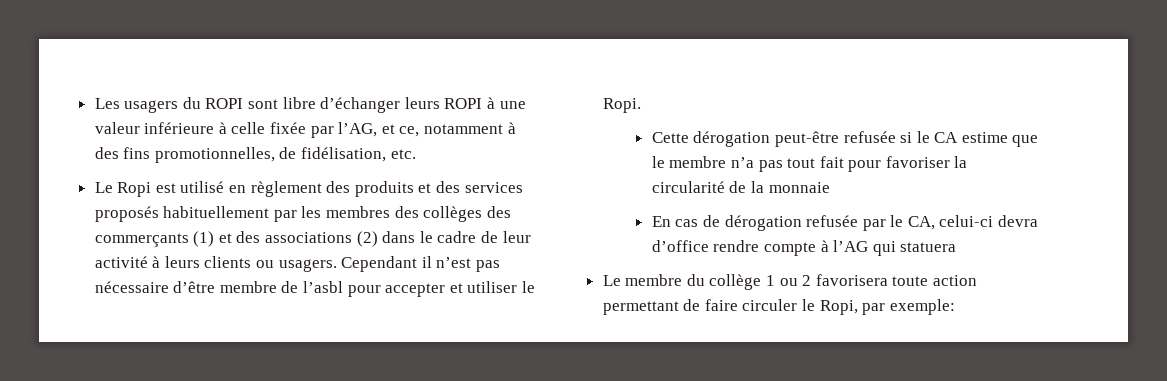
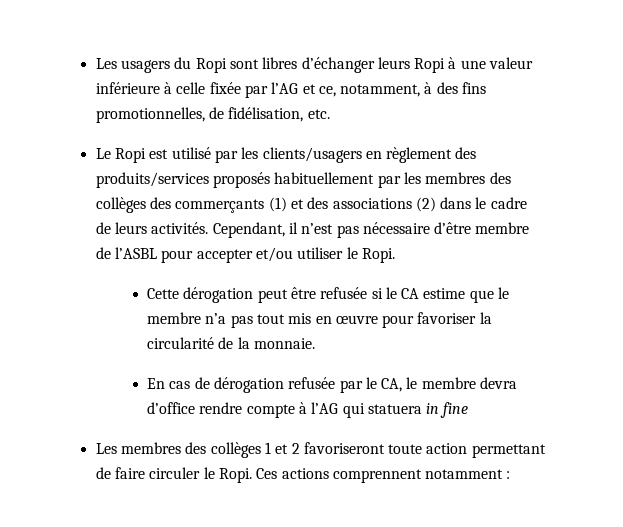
[205,97,316,109] ROPI sont libre -> [195,57,298,73] Ropi sont libres
[444,98,483,109] ROPI -> [414,58,446,73] Ropi
[338,122,378,137] l’AG, -> [271,82,299,94] l’AG
[424,124,504,134] notamment -> [340,84,421,97] notamment,
[229,181,523,197] en règlement des produits et des services -> [214,147,477,163] [95,172,209,188] par les clients/usagers en règlement des produits/services
[502,231,531,243] [94,256,418,272] leur activité à leurs clients ou usagers. Cependant -> [114,222,285,238] leurs activités. Cependant,
[303,281,344,293] l’asbl -> [114,247,157,259] l’ASBL
[449,283,463,293] et -> [255,247,293,262] et/ou
[774,131,839,147] peut-être -> [257,287,316,303] peut être
[819,156,844,168] fait -> [288,313,378,324] mis en œuvre
[768,182,830,193] monnaie -> [253,338,315,349] monnaie.
[939,215,994,227] celui-ci -> [406,377,476,389] le membre
[602,274,888,290] // Le membre du collège 1 ou 2 favorisera -> [426,402,469,418] [95,442,385,458] in fine // Les membres des collèges 1 et 2 favoriseront
[819,299,955,315] Ropi, par exemple: -> [218,468,511,483] Ropi. Ces actions comprennent notamment :

